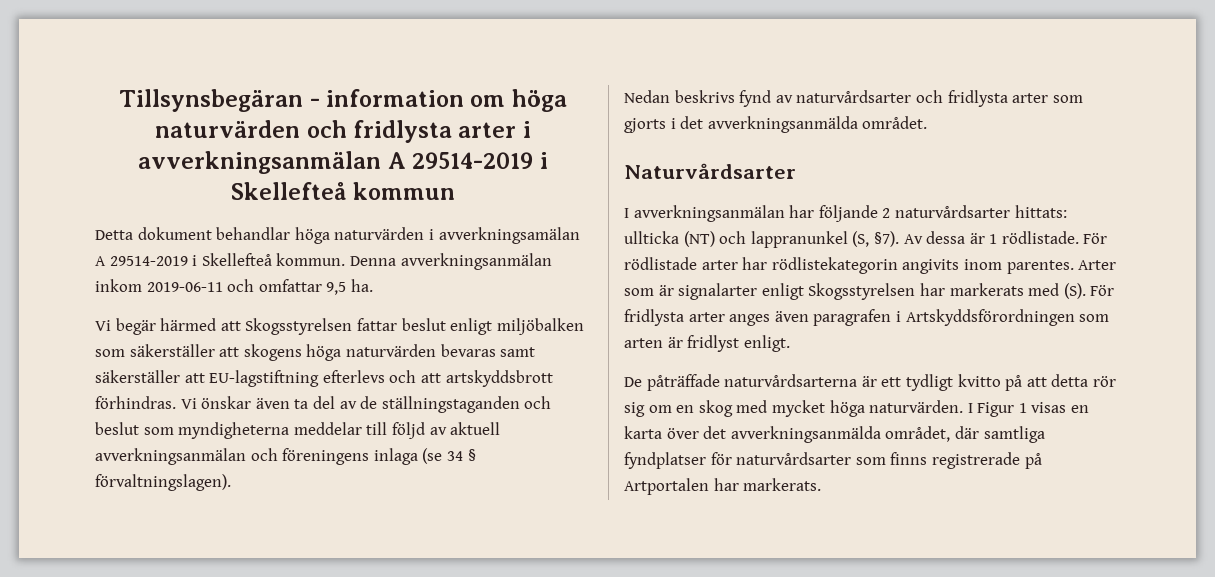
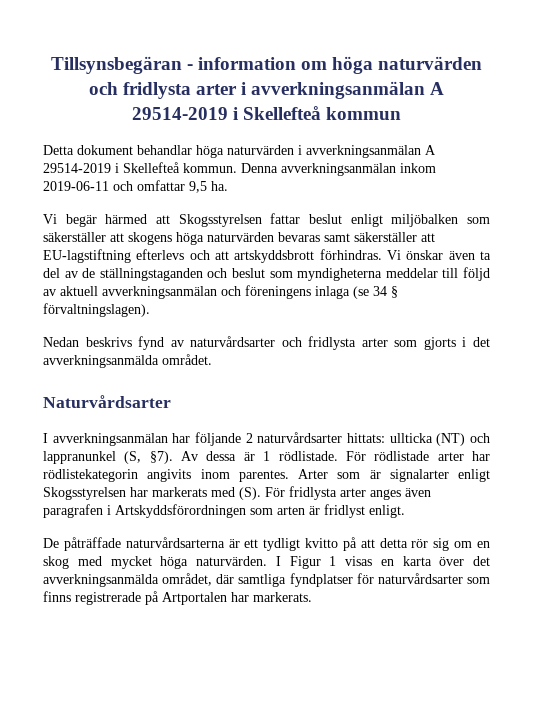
[438,227,580,244] avverkningsamälan -> [306,145,421,158] avverkningsanmälan

